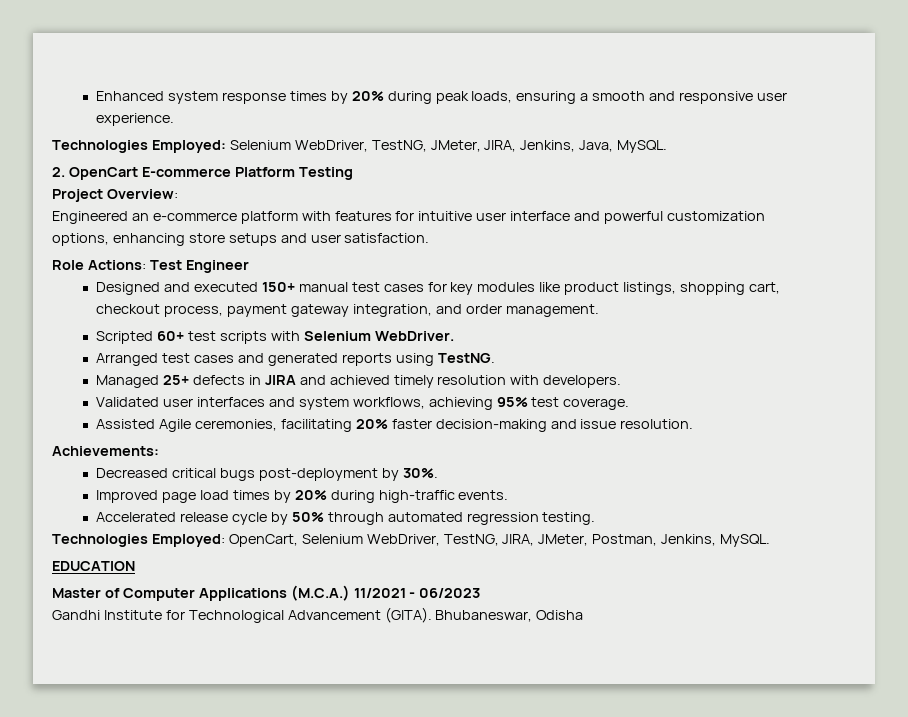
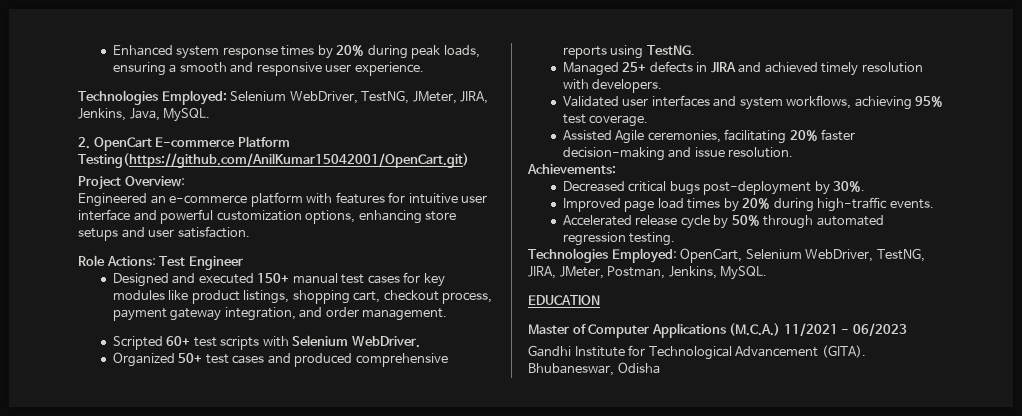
[298,167,353,180] Testing -> [78,153,469,168] Testing(https://github.com/AnilKumar15042001/OpenCart.git)
[96,353,159,366] Arranged -> [112,352,203,367] Organized 50+
[267,353,338,366] generated -> [294,353,448,367] produced comprehensive

